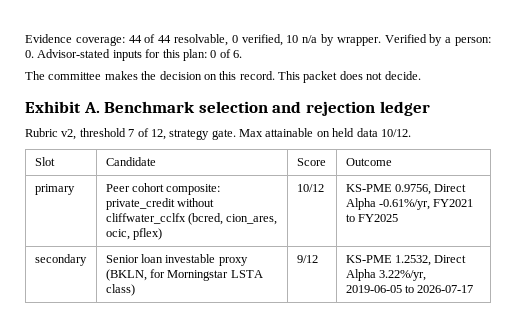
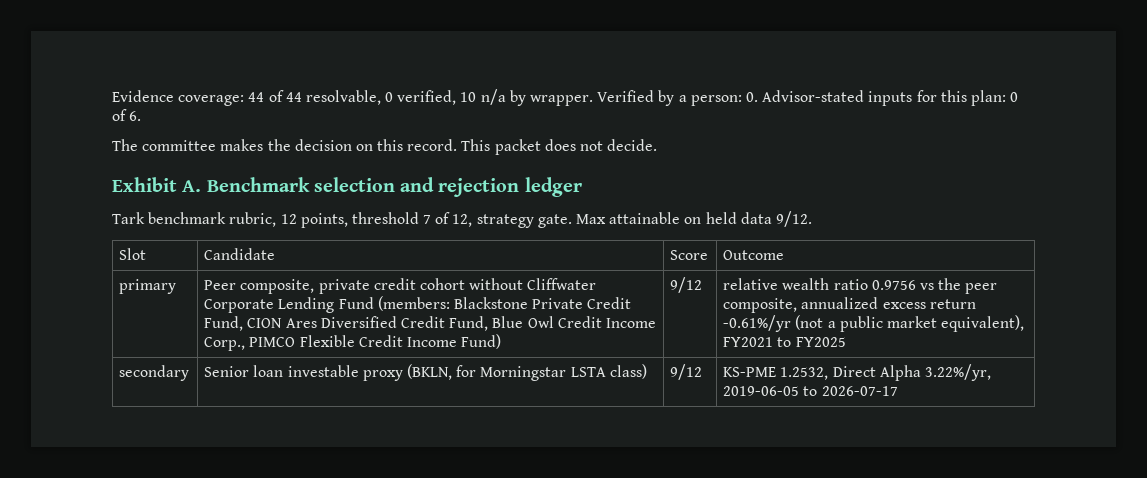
[25,128,77,140] Rubric v2, -> [112,212,348,228] Tark benchmark rubric, 12 points,
[380,129,411,137] 10/12. -> [775,211,812,227] 9/12.
[131,183,221,195] [105,198,214,210] [105,213,278,225] [105,228,162,240] [296,184,324,192] [345,184,467,195] [345,198,430,210] cohort composite: private_credit without cliffwater_cclfx (bcred, cion_ares, ocic, pflex) | 10/12 | KS-PME 0.9756, Direct Alpha -0.61%/yr, -> [240,278,597,294] [204,296,632,313] [204,316,656,331] [204,334,502,351] [670,277,703,293] [723,278,998,294] [723,297,976,313] [723,315,1025,332] composite, private credit cohort without Cliffwater Corporate Lending Fund (members: Blackstone Private Credit Fund, CION Ares Diversified Credit Fund, Blue Owl Credit Income Corp., PIMCO Flexible Credit Income Fund) | 9/12 | relative wealth ratio 0.9756 vs the peer composite, annualized excess return -0.61%/yr (not a public market equivalent),

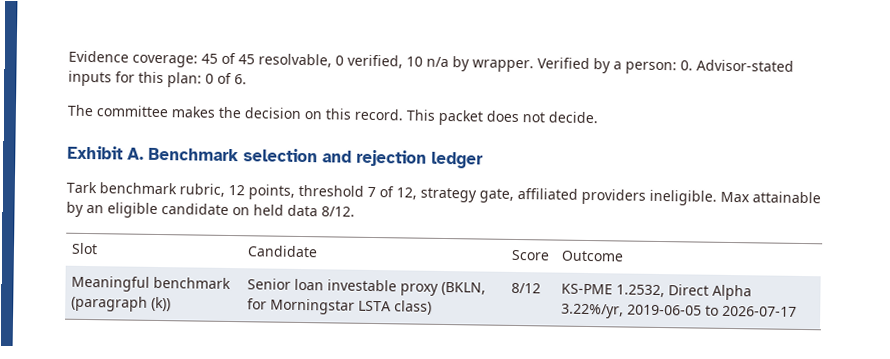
[248,90,302,102] 44 of 44 -> [201,52,255,65] 45 of 45
[537,212,681,228] gate. Max attainable -> [479,188,821,206] [66,201,229,218] gate, affiliated providers ineligible. Max attainable by an eligible candidate
[775,211,812,227] 9/12. -> [321,206,355,217] 8/12.
[119,279,177,294] [204,278,597,294] [204,296,632,313] [204,316,656,331] [204,334,502,351] [670,277,703,293] [723,278,998,294] [723,297,976,313] [723,315,1025,332] [723,337,846,347] [119,365,190,381] primary | Peer composite, private credit cohort without Cliffwater Corporate Lending Fund (members: Blackstone Private Credit Fund, CION Ares Diversified Credit Fund, Blue Owl Credit Income Corp., PIMCO Flexible Credit Income Fund) | 9/12 | relative wealth ratio 0.9756 vs the peer composite, annualized excess return -0.61%/yr (not a public market equivalent), FY2021 to FY2025 // secondary -> [71,275,232,292] [71,295,172,312] Meaningful benchmark (paragraph (k))
[670,364,703,380] 9/12 -> [511,282,542,294] 8/12

